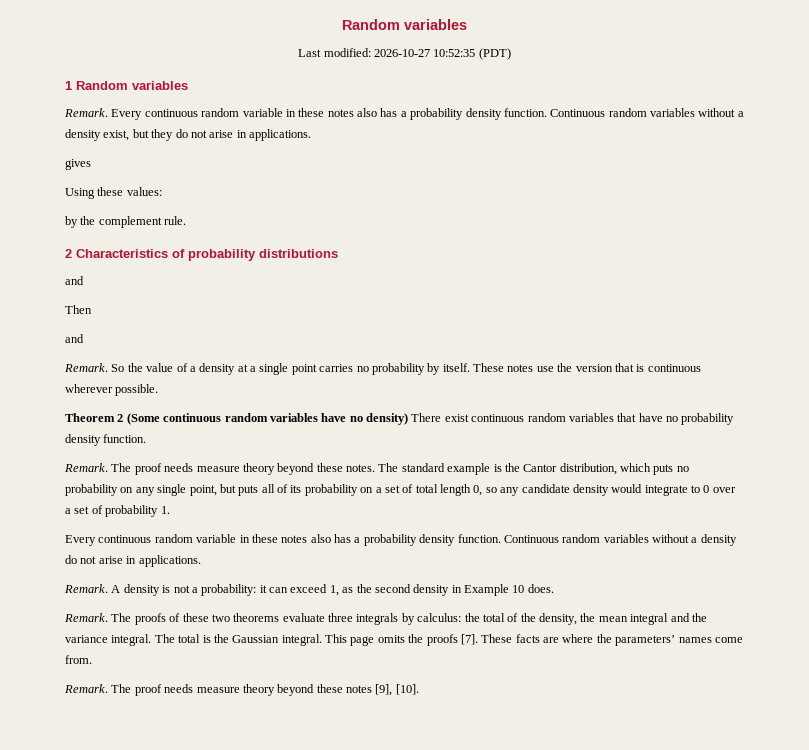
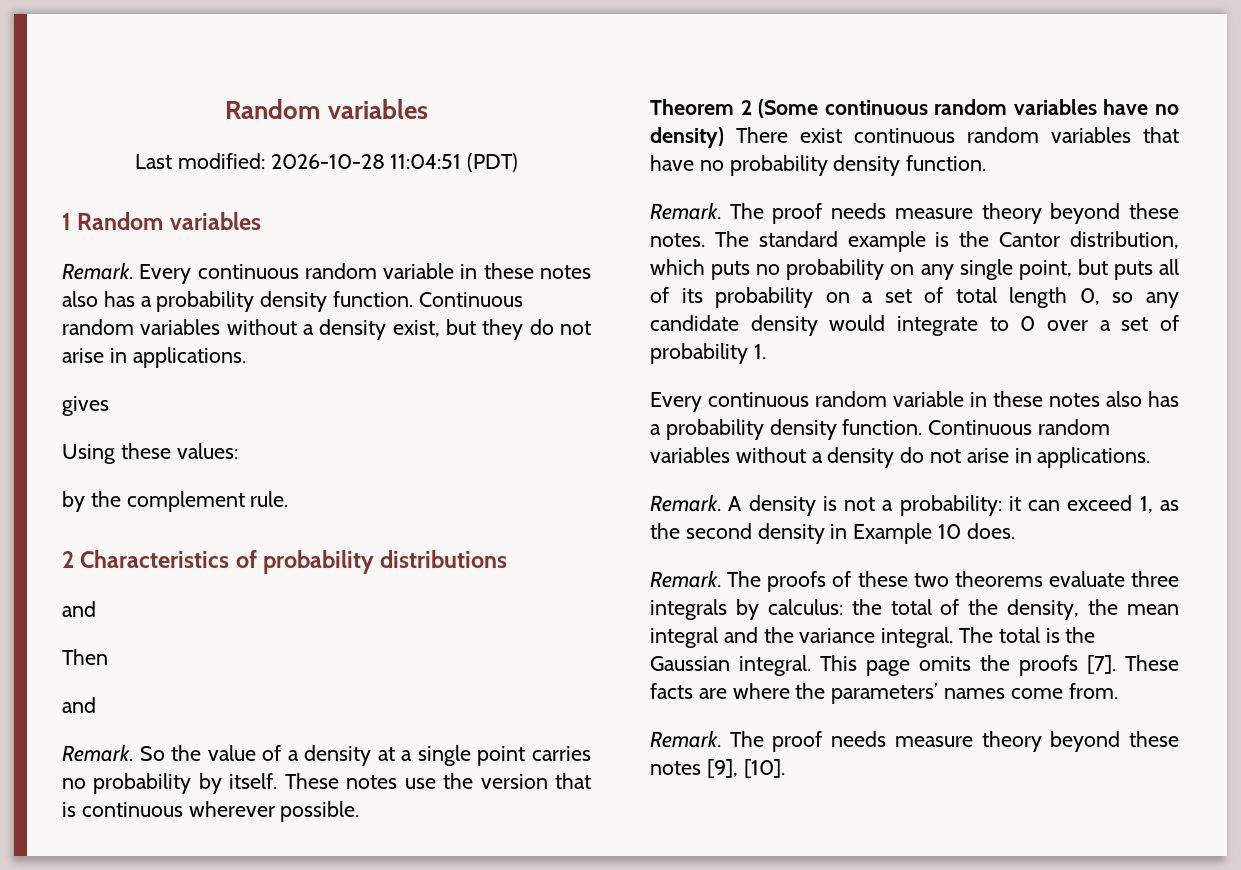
[374,49,476,57] 2026-10-27 10:52:35 -> [270,154,462,169] 2026-10-28 11:04:51

